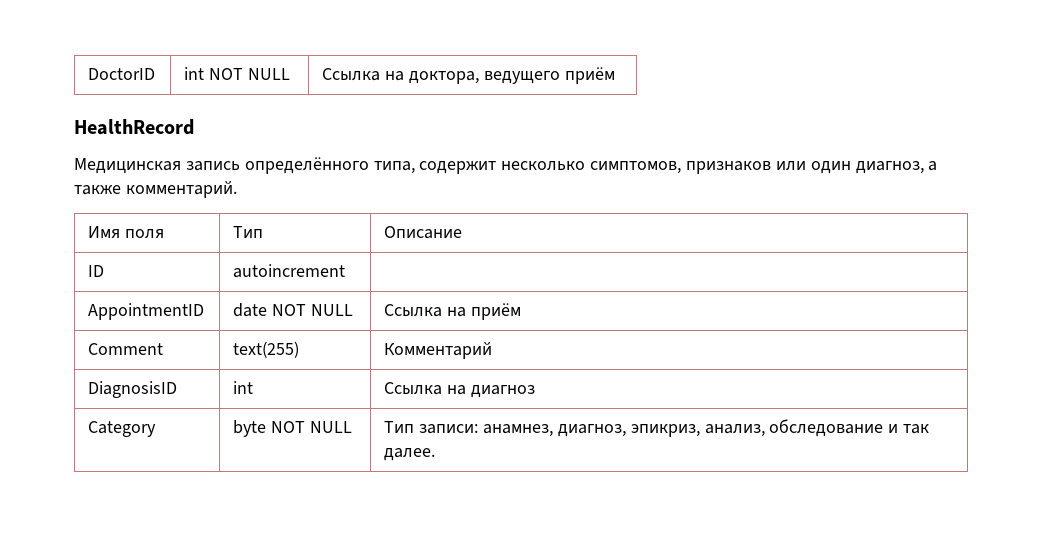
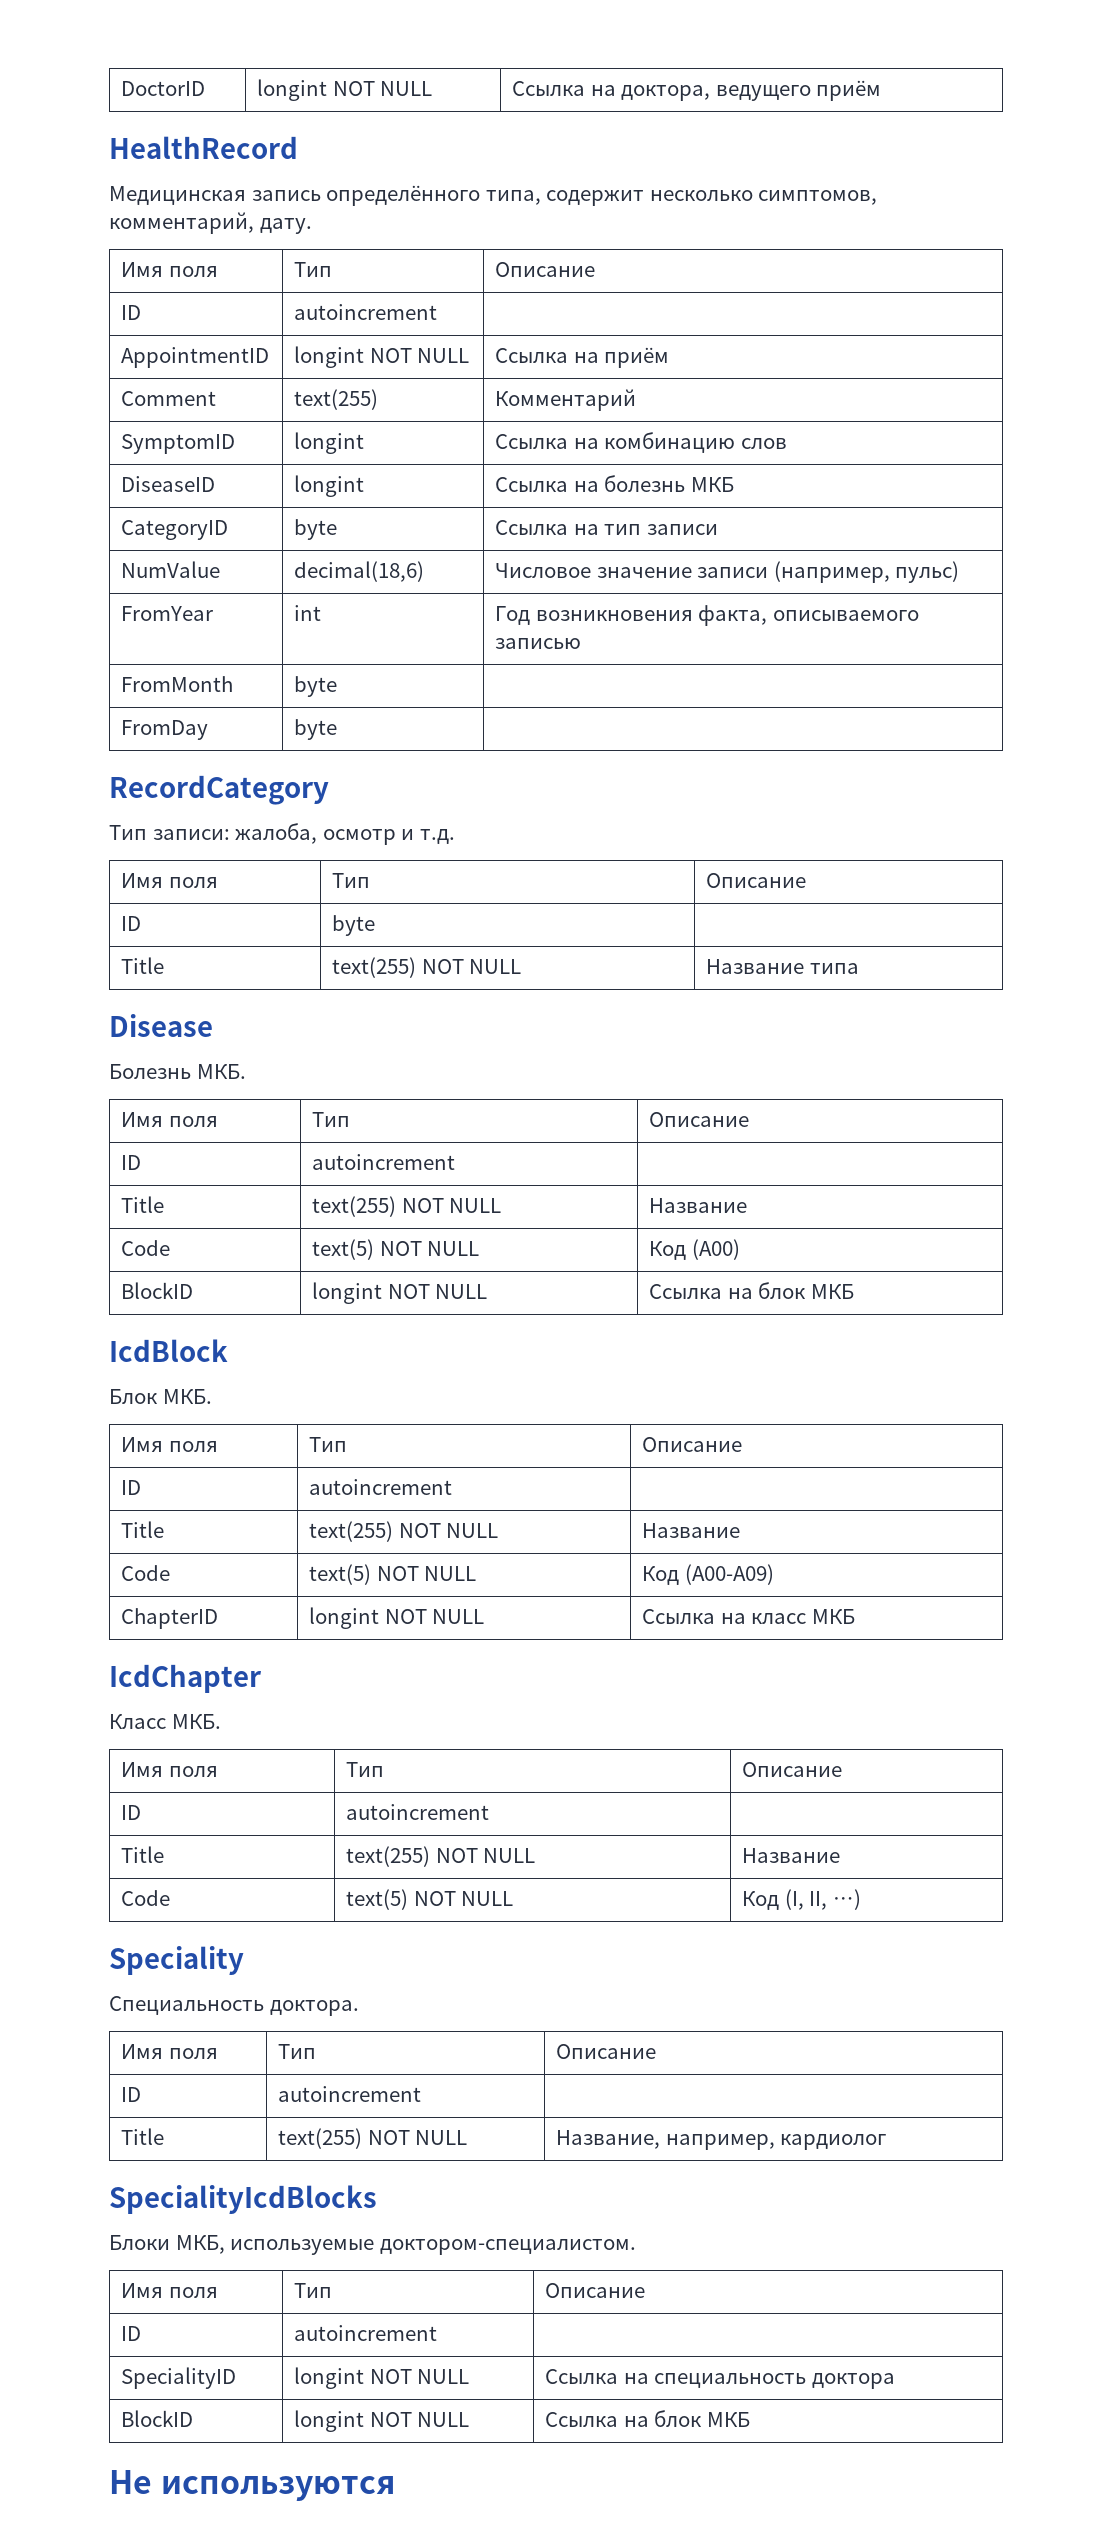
[184,67,205,80] int -> [257,79,328,101] longint
[686,161,938,174] [74,181,237,198] признаков или один диагноз, а также комментарий. -> [109,212,312,234] комментарий, дату.
[233,303,268,317] date -> [294,346,365,368] longint
[88,381,178,398] [233,381,254,394] [384,382,535,398] [88,421,157,437] [233,420,352,437] [384,419,930,437] [384,448,436,461] DiagnosisID | int | Ссылка на диагноз // Category | byte NOT NULL | Тип записи: анамнез, диагноз, эпикриз, анализ, обследование и так далее. -> [121,434,236,454] [294,432,365,454] [495,432,787,453] [121,476,216,492] [294,475,365,497] [495,475,734,492] [121,520,229,540] [294,519,338,540] [495,520,718,535] [121,561,221,578] [294,561,425,582] [495,561,960,583] [121,606,214,621] [294,605,322,621] [495,605,919,626] [495,638,582,649] [121,676,234,692] [294,676,338,697] [121,720,209,740] [294,719,338,740] [109,775,329,805] [109,823,455,845] [121,873,218,888] [332,873,371,888] [706,873,807,888] [121,916,142,931] [332,915,376,936] [121,957,165,974] [332,957,522,978] [706,959,859,974] [109,1014,213,1037] [109,1064,246,1079] [121,1112,218,1127] [312,1112,351,1127] [649,1112,750,1127] [121,1155,142,1170] [312,1154,456,1170] [121,1196,165,1213] [312,1196,502,1217] [649,1198,748,1213] [121,1240,171,1256] [312,1239,480,1260] [649,1239,740,1260] [121,1282,194,1299] [312,1282,488,1304] [649,1282,854,1299] [109,1339,228,1362] [109,1389,212,1404] [121,1437,218,1452] [309,1437,348,1452] [642,1437,743,1452] [121,1480,142,1495] [309,1479,453,1495] [121,1521,165,1538] [309,1521,499,1542] [642,1523,741,1538] [121,1565,171,1581] [309,1564,477,1585] [642,1564,774,1585] [121,1608,219,1629] [309,1607,485,1629] [642,1609,855,1624] [109,1664,262,1693] [109,1714,221,1729] [121,1762,218,1777] [346,1762,385,1777] [742,1762,843,1777] [121,1805,142,1820] [346,1804,490,1820] [121,1846,165,1863] [346,1846,536,1867] [742,1848,841,1863] [121,1890,171,1906] [346,1889,514,1910] [742,1889,861,1910] [109,1946,244,1975] [109,1996,359,2016] [121,2044,218,2059] [278,2044,317,2059] [556,2044,657,2059] [121,2087,142,2102] [278,2086,422,2102] [121,2128,165,2145] [278,2128,468,2149] [556,2130,887,2150] [109,2185,377,2214] [109,2235,636,2255] [121,2283,218,2298] [294,2283,333,2298] [545,2283,646,2298] [121,2326,142,2341] [294,2325,438,2341] [121,2367,237,2389] [294,2367,470,2389] [545,2369,895,2389] [121,2410,194,2427] [294,2410,470,2432] [545,2410,750,2427] [109,2470,395,2501] SymptomID | longint | Ссылка на комбинацию слов // DiseaseID | longint | Ссылка на болезнь МКБ // CategoryID | byte | Ссылка на тип записи // NumValue | decimal(18,6) | Числовое значение записи (например, пульс) // FromYear | int | Год возникновения факта, описываемого записью // FromMonth | byte | // FromDay | byte | // RecordCategory // Тип записи: жалоба, осмотр и т.д. // Имя поля | Тип | Описание // ID | byte | // Title | text(255) NOT NULL | Название типа // Disease // Болезнь МКБ. // Имя поля | Тип | Описание // ID | autoincrement | // Title | text(255) NOT NULL | Название // Code | text(5) NOT NULL | Код (A00) // BlockID | longint NOT NULL | Ссылка на блок МКБ // IcdBlock // Блок МКБ. // Имя поля | Тип | Описание // ID | autoincrement | // Title | text(255) NOT NULL | Название // Code | text(5) NOT NULL | Код (A00-A09) // ChapterID | longint NOT NULL | Ссылка на класс МКБ // IcdChapter // Класс МКБ. // Имя поля | Тип | Описание // ID | autoincrement | // Title | text(255) NOT NULL | Название // Code | text(5) NOT NULL | Код (I, II, …) // Speciality // Специальность доктора. // Имя поля | Тип | Описание // ID | autoincrement | // Title | text(255) NOT NULL | Название, например, кардиолог // SpecialityIcdBlocks // Блоки МКБ, используемые доктором-специалистом. // Имя поля | Тип | Описание // ID | autoincrement | // SpecialityID | longint NOT NULL | Ссылка на специальность доктора // BlockID | longint NOT NULL | Ссылка на блок МКБ // Не используются

